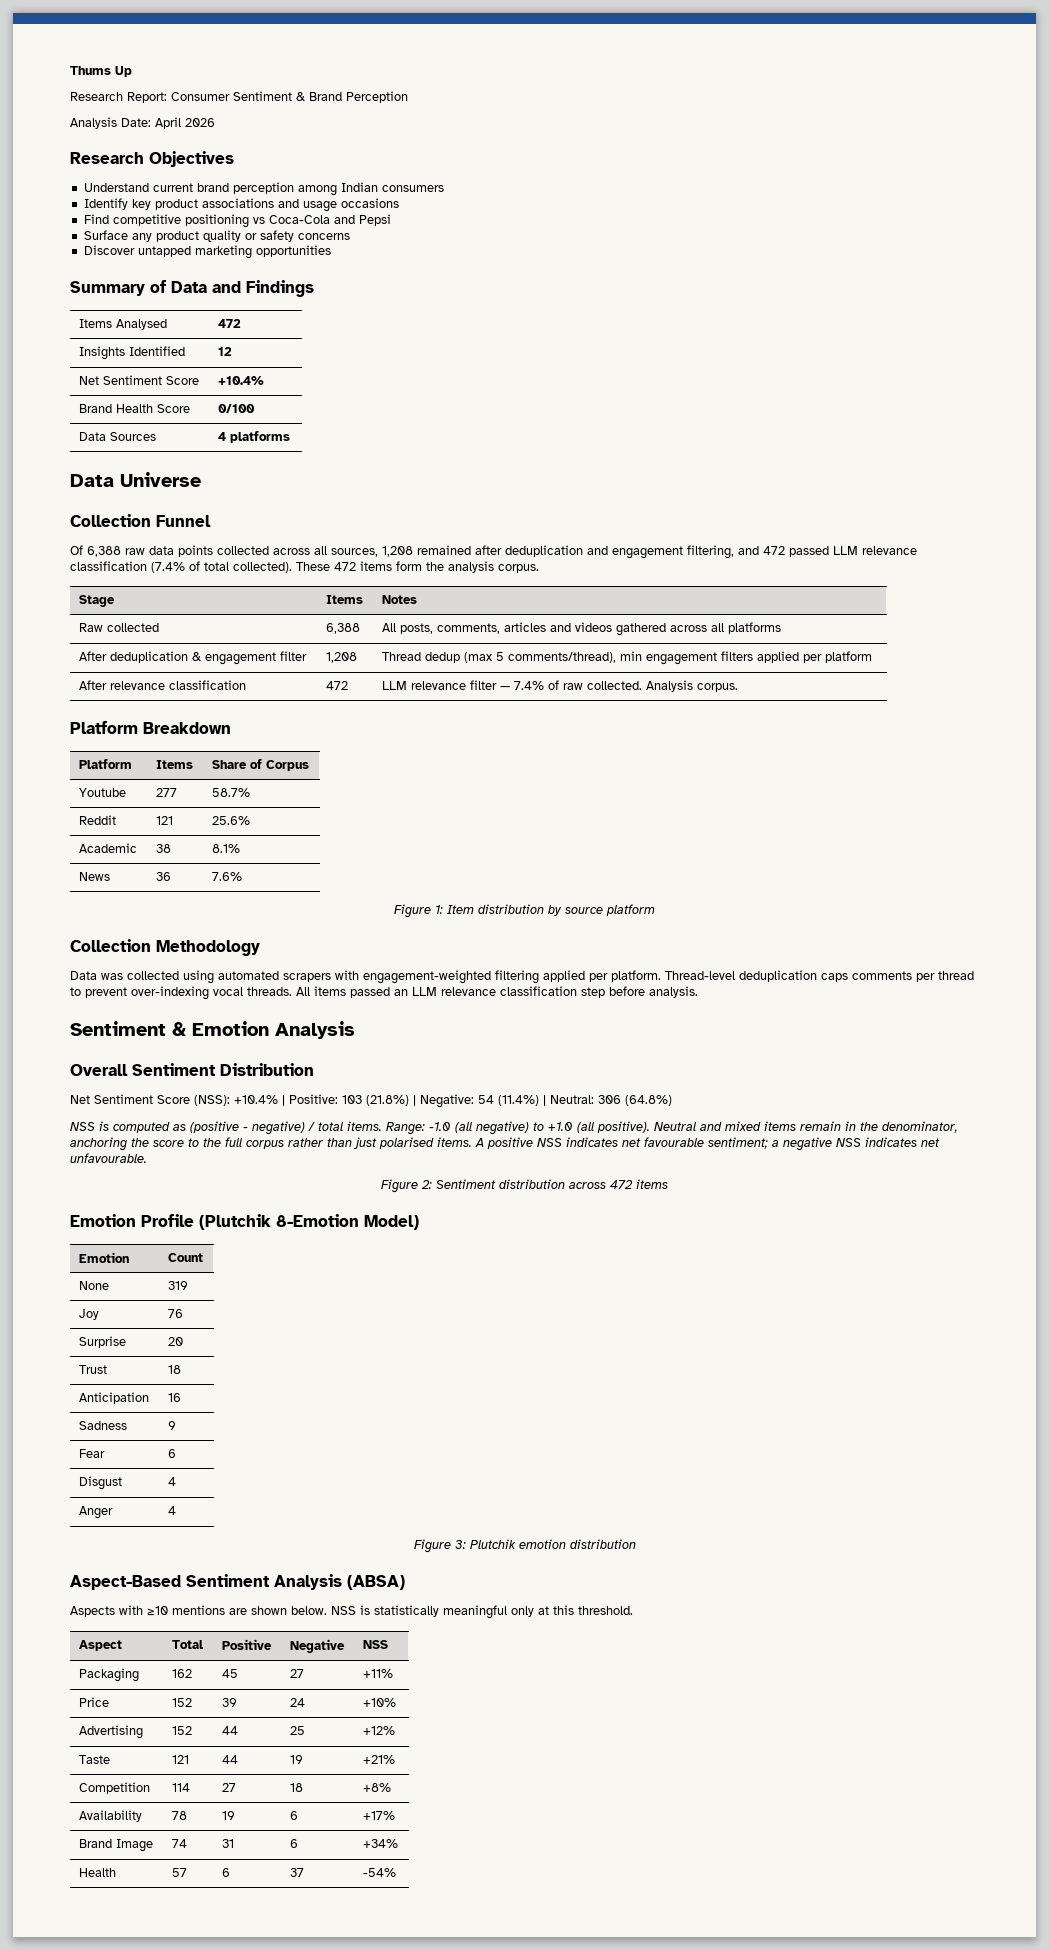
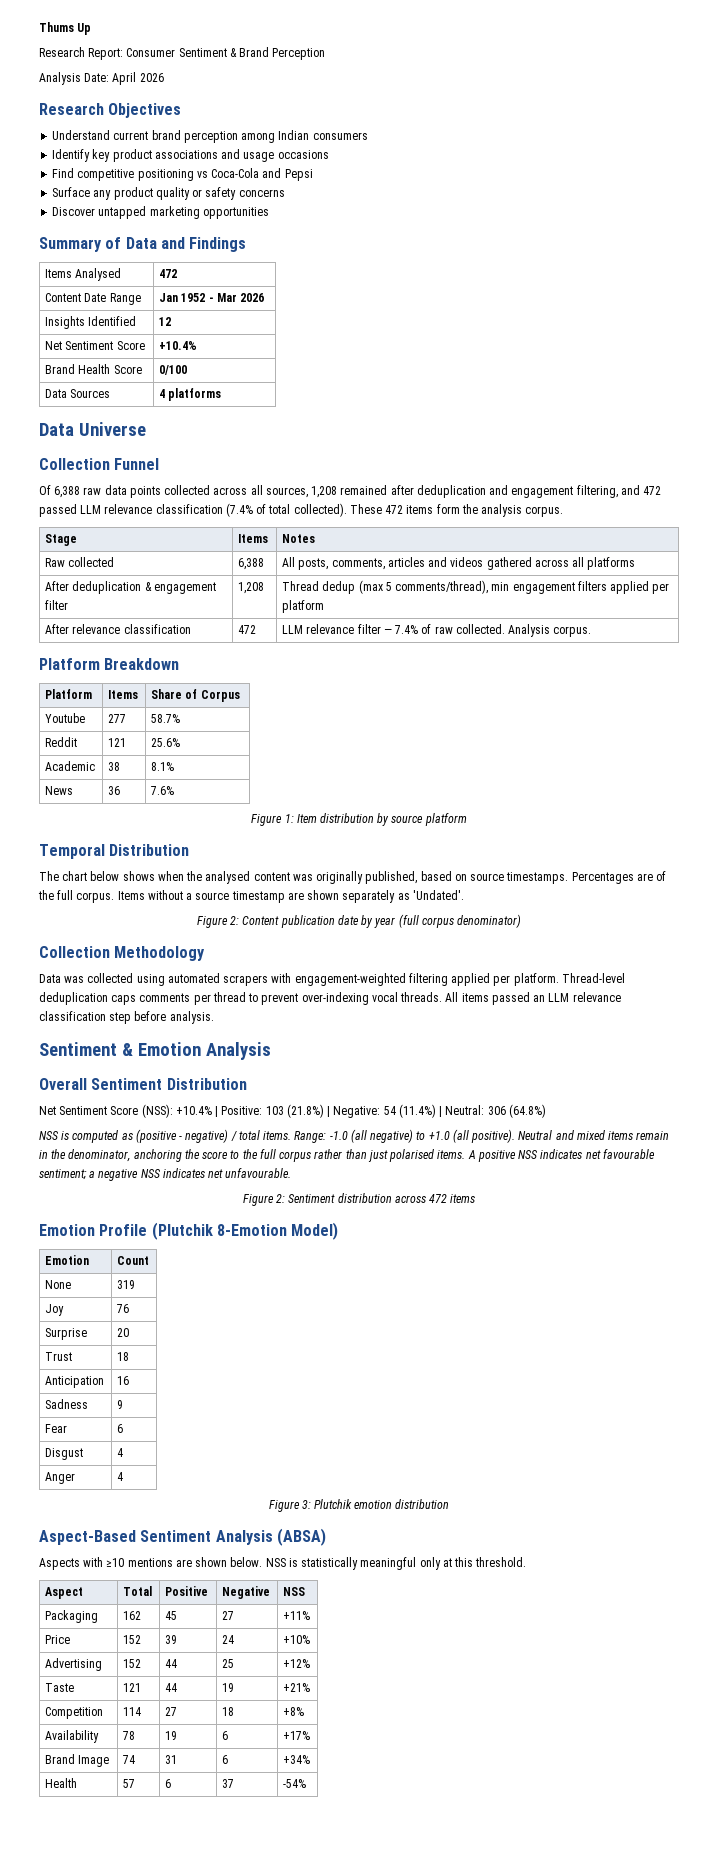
(242, 323) none -> [45,293,141,305] [159,293,265,302] // Content Date Range | Jan 1952 - Mar 2026
(655, 910) none -> [39,844,190,859] [39,871,667,884] [38,890,464,903] [196,914,522,928] // Temporal Distribution // The chart below shows when the analysed content was originally published, based on source timestamps. Percentages are of the full corpus. Items without a source timestamp are shown separately as 'Undated'. // Figure 2: Content publication date by year (full corpus denominator)

